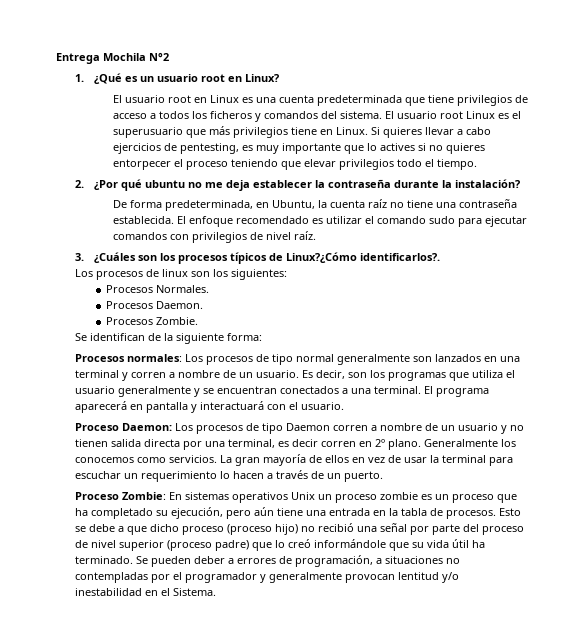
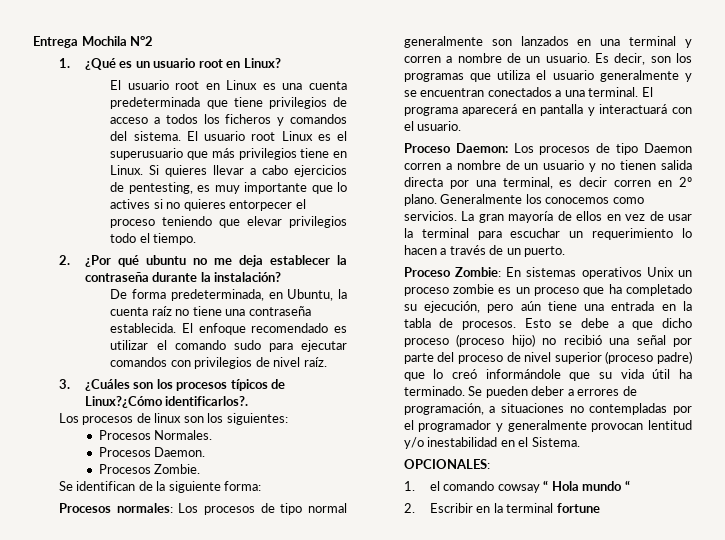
(217, 592) none -> [403,459,490,469] [403,480,630,493] [403,503,600,513] // OPCIONALES: // 1. el comando cowsay “ Hola mundo “ // 2. Escribir en la terminal fortune

